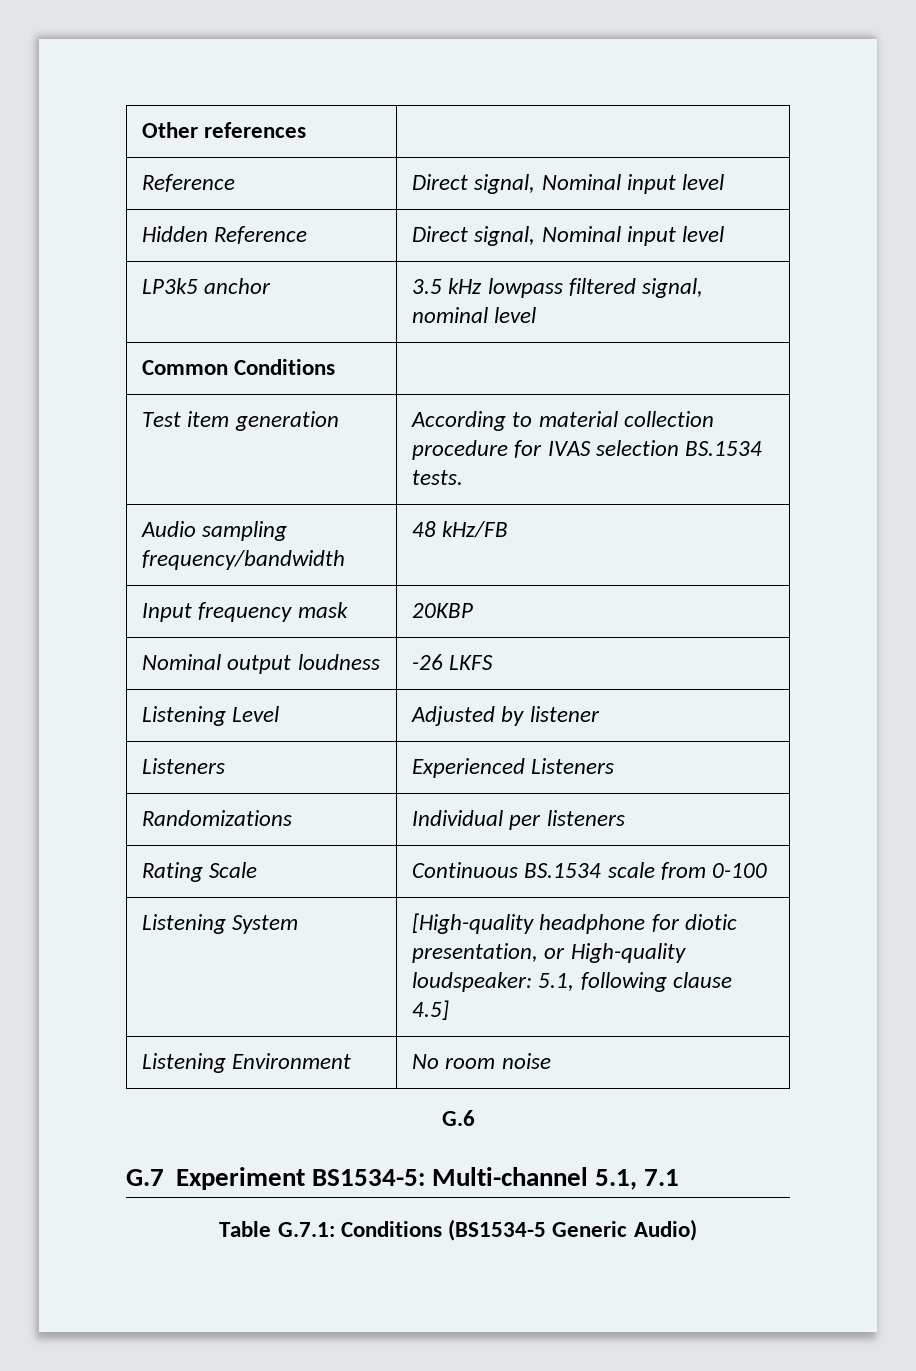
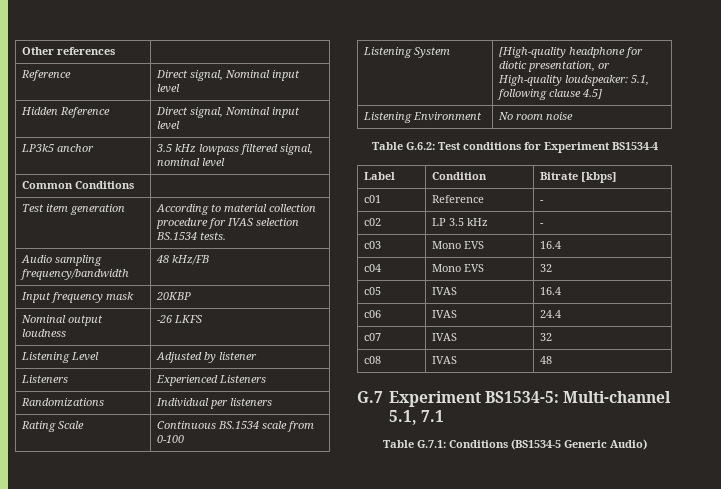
[441,1110,475,1126] G.6 -> [371,142,658,153] [363,172,395,180] [431,172,487,180] [539,172,617,183] [363,195,381,203] [431,195,484,203] [539,200,544,203] [363,218,381,226] [431,218,488,226] [539,223,544,226] [363,241,381,249] [431,241,484,249] [539,241,561,249] [363,264,381,272] [431,264,484,272] [539,264,552,272] [363,287,381,295] [431,287,457,295] [539,287,561,295] [363,310,381,318] [431,310,457,318] [539,310,561,318] [363,333,381,341] [431,333,457,341] [539,333,552,341] [363,356,381,364] [431,356,457,364] [539,356,552,364] Table G.6.2: Test conditions for Experiment BS1534-4 // Label | Condition | Bitrate [kbps] // c01 | Reference | - // c02 | LP 3.5 kHz | - // c03 | Mono EVS | 16.4 // c04 | Mono EVS | 32 // c05 | IVAS | 16.4 // c06 | IVAS | 24.4 // c07 | IVAS | 32 // c08 | IVAS | 48

